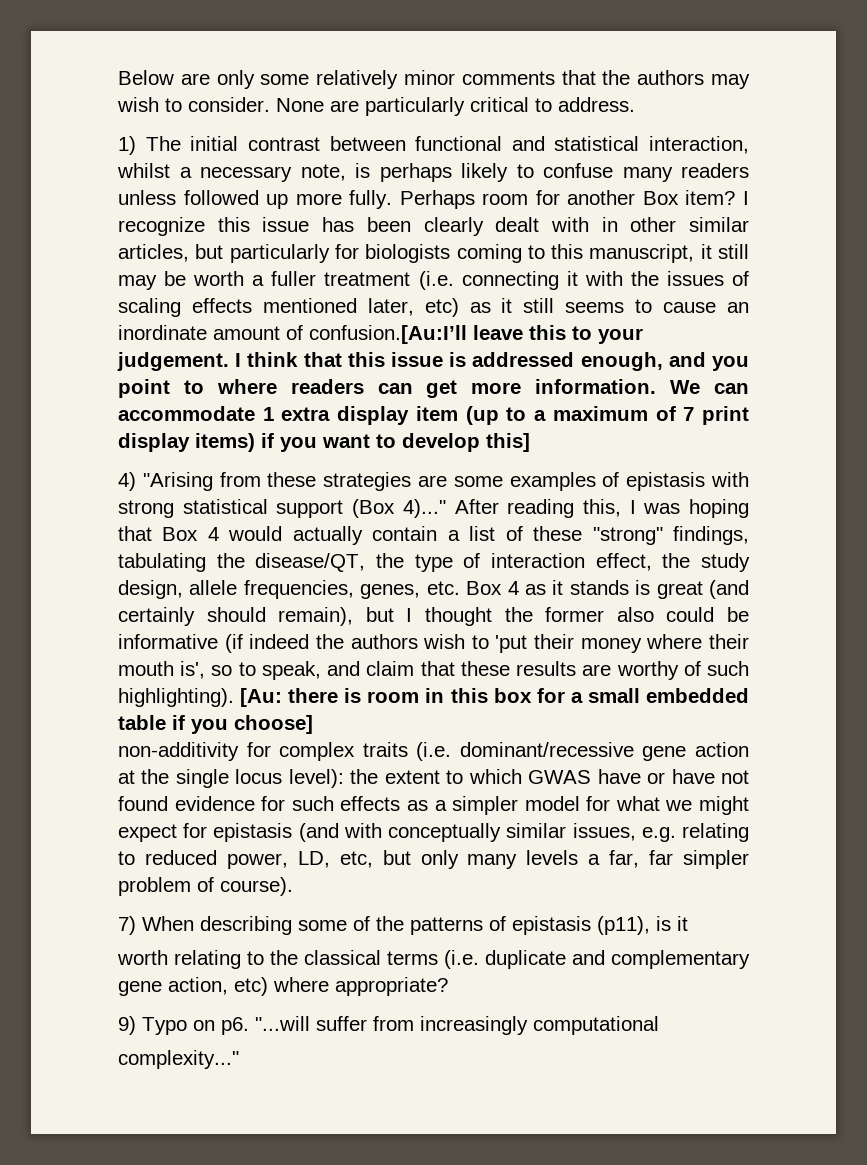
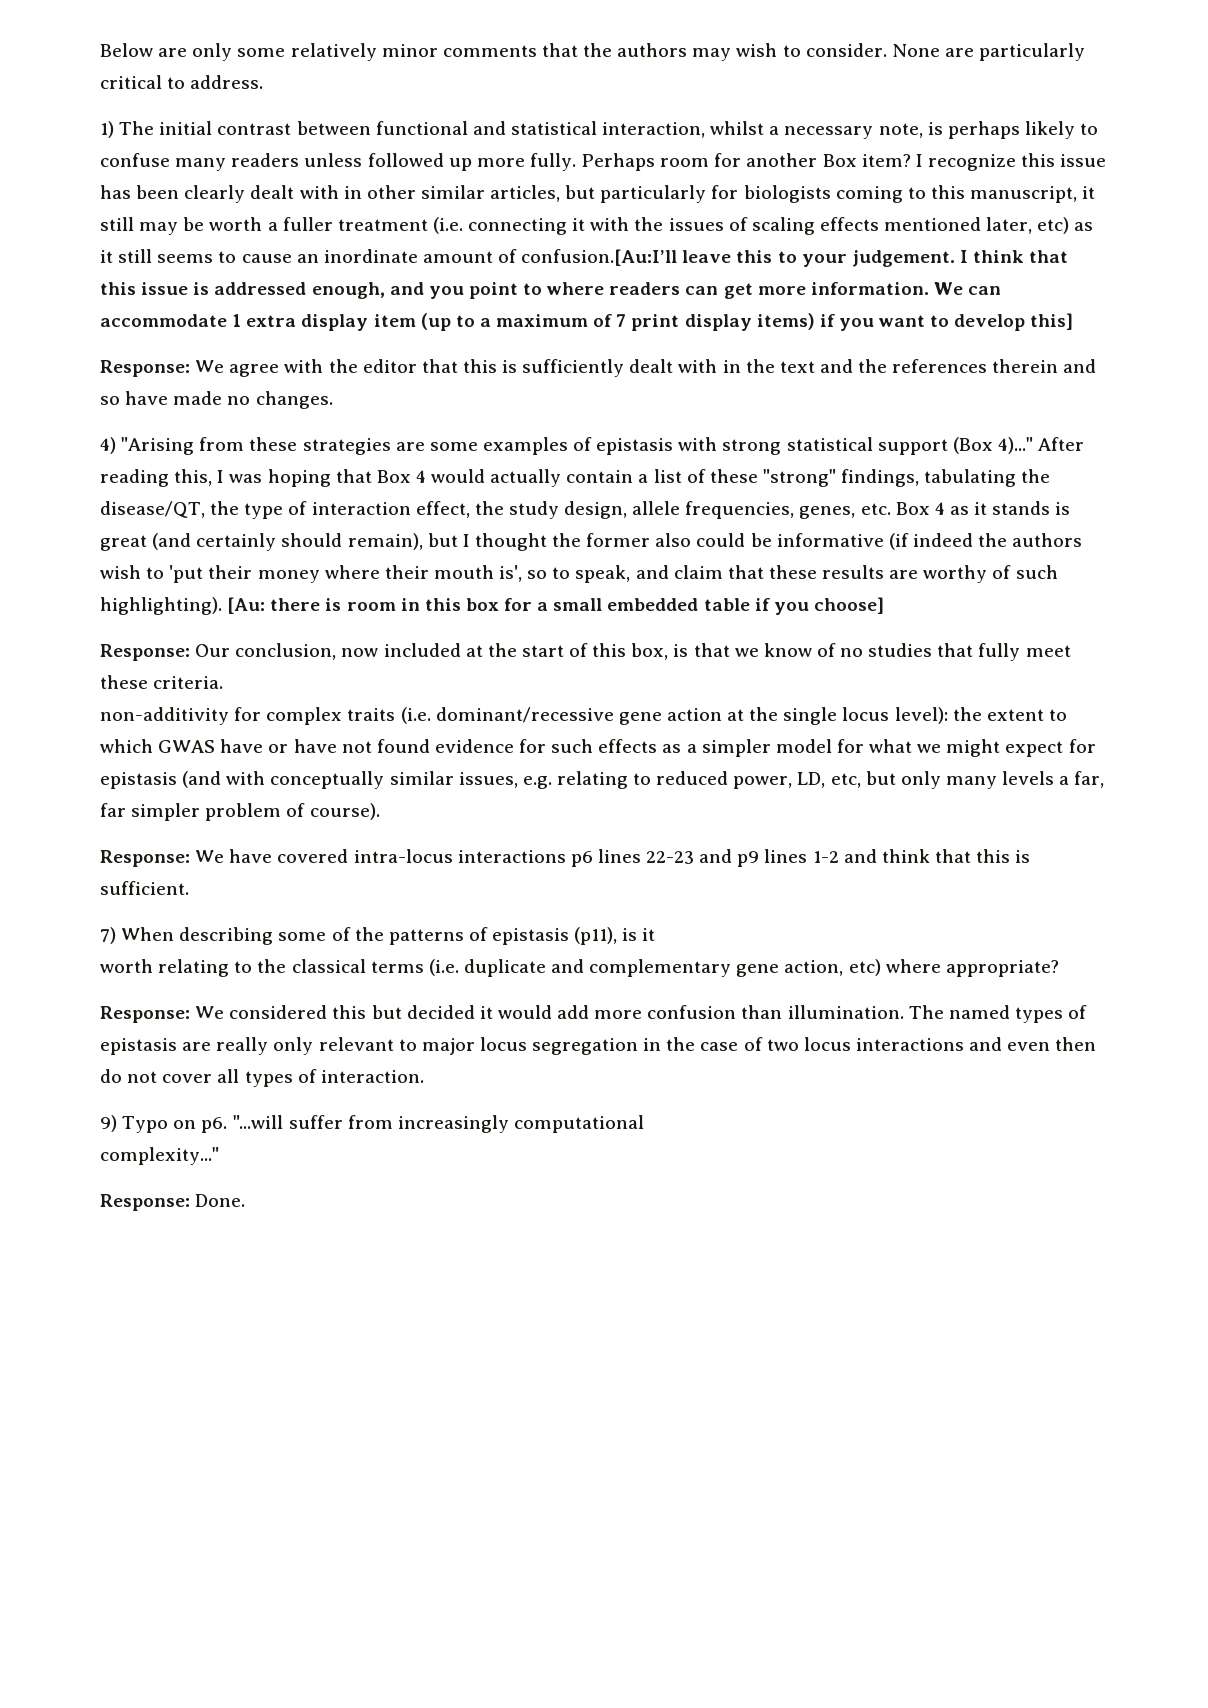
(530, 442) none -> [100,359,1097,377] [100,391,333,409] // Response: We agree with the editor that this is sufficiently dealt with in the text and the references therein and so have made no changes.
(313, 724) none -> [100,643,1071,661] [100,675,224,689] // Response: Our conclusion, now included at the start of this box, is that we know of no studies that fully meet these criteria.
(293, 886) none -> [100,849,1031,867] [100,881,189,895] // Response: We have covered intra-locus interactions p6 lines 22-23 and p9 lines 1-2 and think that this is sufficient.
(448, 986) none -> [100,1005,1088,1023] [100,1037,1097,1055] [100,1069,424,1087] // Response: We considered this but decided it would add more confusion than illumination. The named types of epistasis are really only relevant to major locus segregation in the case of two locus interactions and even then do not cover all types of interaction.
(239, 1059) none -> [100,1194,246,1211] // Response: Done.

